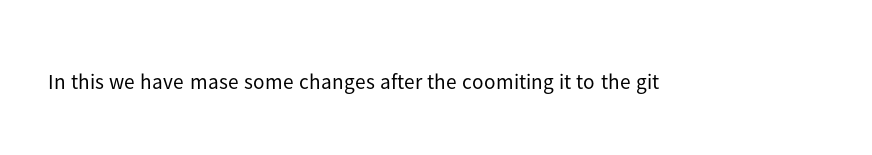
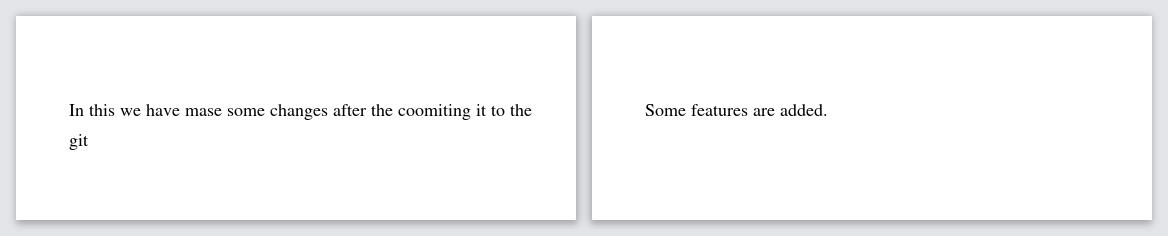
(659, 83) none -> [645,104,828,116] // Some features are added.

